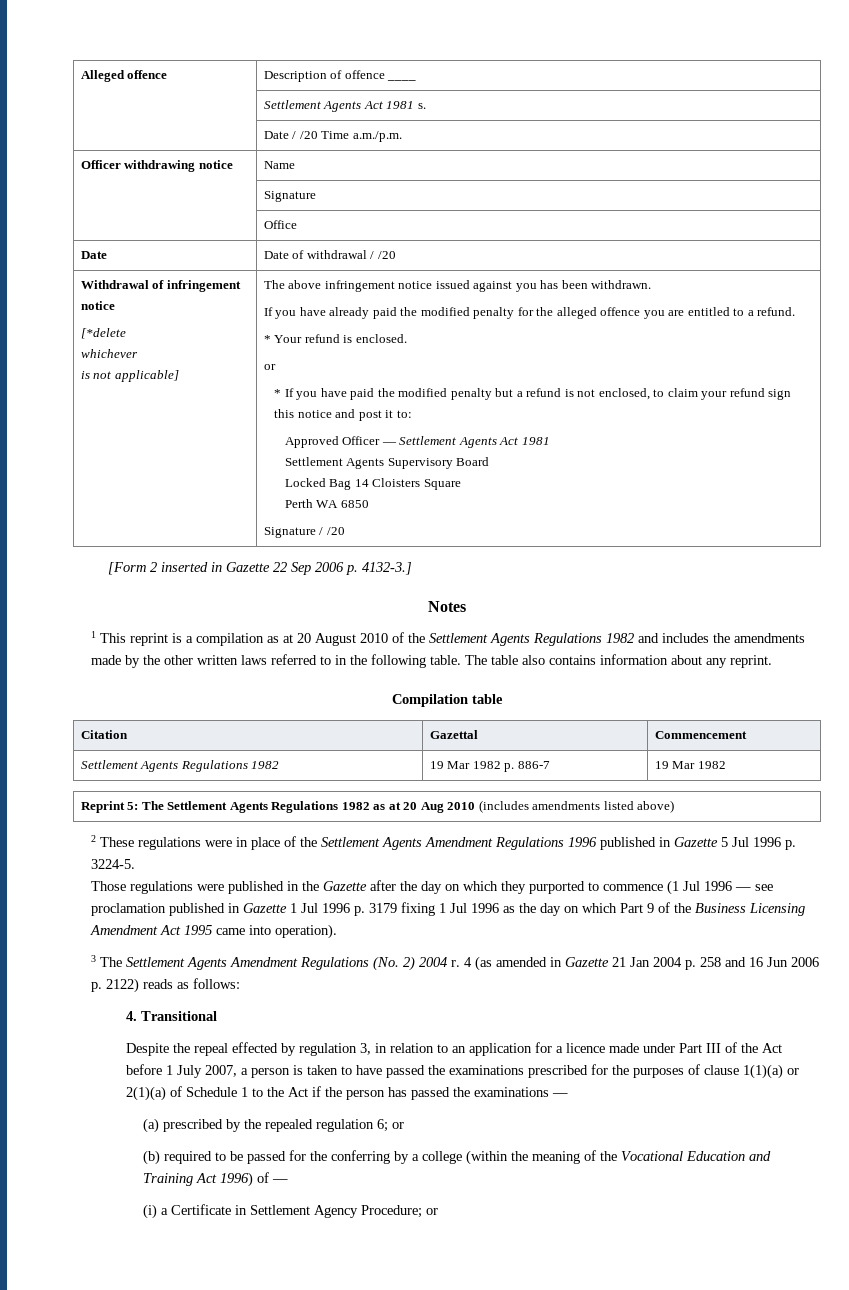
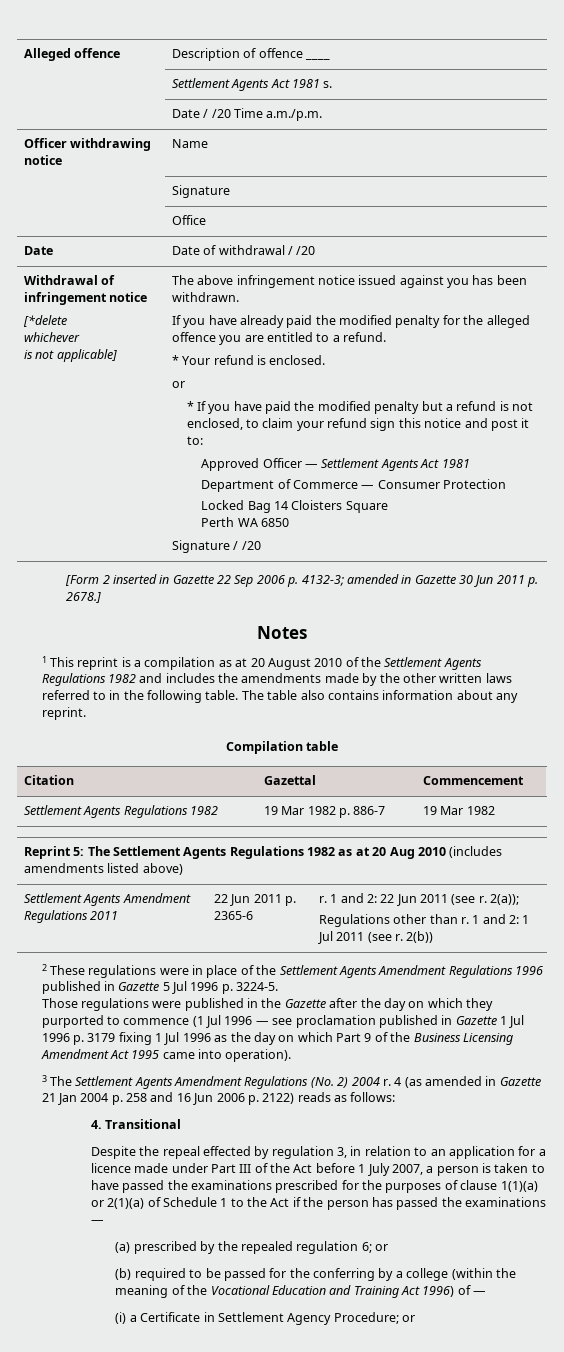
[284,457,490,469] Settlement Agents Supervisory Board -> [201,479,507,492] Department of Commerce — Consumer Protection
[362,562,413,575] 4132-3.] -> [301,574,539,587] [66,592,102,603] 4132-3; amended in Gazette 30 Jun 2011 p. 2678.]
(675, 806) none -> [23,893,191,906] [23,910,119,923] [213,894,296,906] [213,911,253,920] [318,893,520,906] [318,914,530,927] [317,931,434,944] // Settlement Agents Amendment Regulations 2011 | 22 Jun 2011 p. 2365-6 | r. 1 and 2: 22 Jun 2011 (see r. 2(a)); // Regulations other than r. 1 and 2: 1 Jul 2011 (see r. 2(b))

